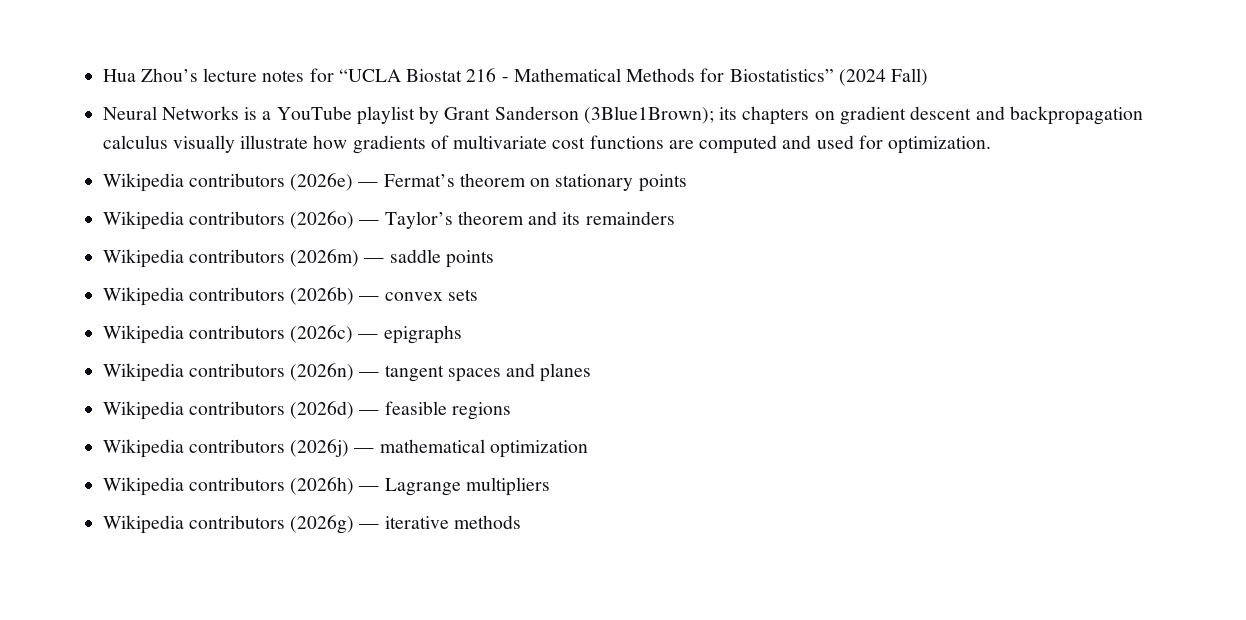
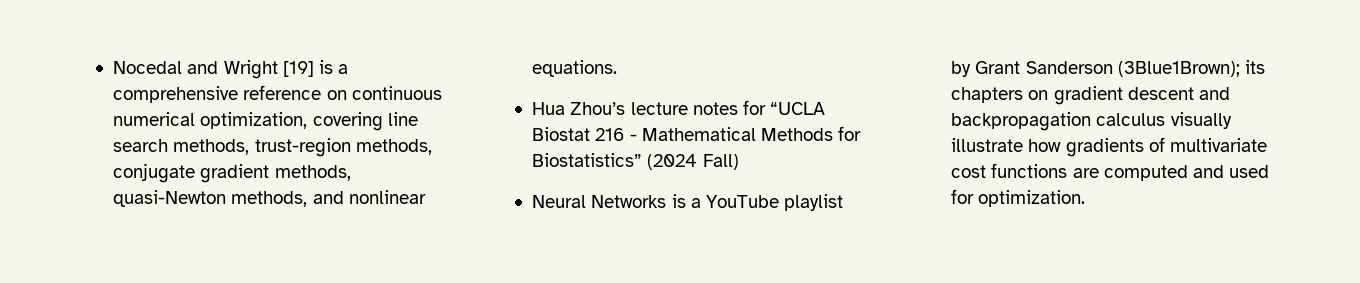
(102, 75) none -> [113,60,348,79] [113,85,442,103] [113,112,418,131] [113,138,432,157] [113,163,351,183] [113,190,426,207] [532,60,618,77] Nocedal and Wright [19] is a comprehensive reference on continuous numerical optimization, covering line search methods, trust-region methods, conjugate gradient methods, quasi-Newton methods, and nonlinear equations. //
[102,173,687,192] [102,211,675,230] [102,249,494,268] [102,287,478,306] [102,325,462,344] [102,363,592,382] [102,401,511,420] [102,439,588,458] [102,477,550,496] [102,515,521,534] // Wikipedia contributors (2026e) — Fermat’s theorem on stationary points // Wikipedia contributors (2026o) — Taylor’s theorem and its remainders // Wikipedia contributors (2026m) — saddle points // Wikipedia contributors (2026b) — convex sets // Wikipedia contributors (2026c) — epigraphs // Wikipedia contributors (2026n) — tangent spaces and planes // Wikipedia contributors (2026d) — feasible regions // Wikipedia contributors (2026j) — mathematical optimization // Wikipedia contributors (2026h) — Lagrange multipliers // Wikipedia contributors (2026g) — iterative methods -> (1086, 198) none

